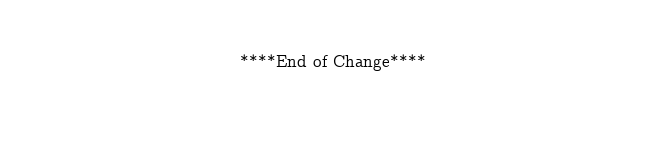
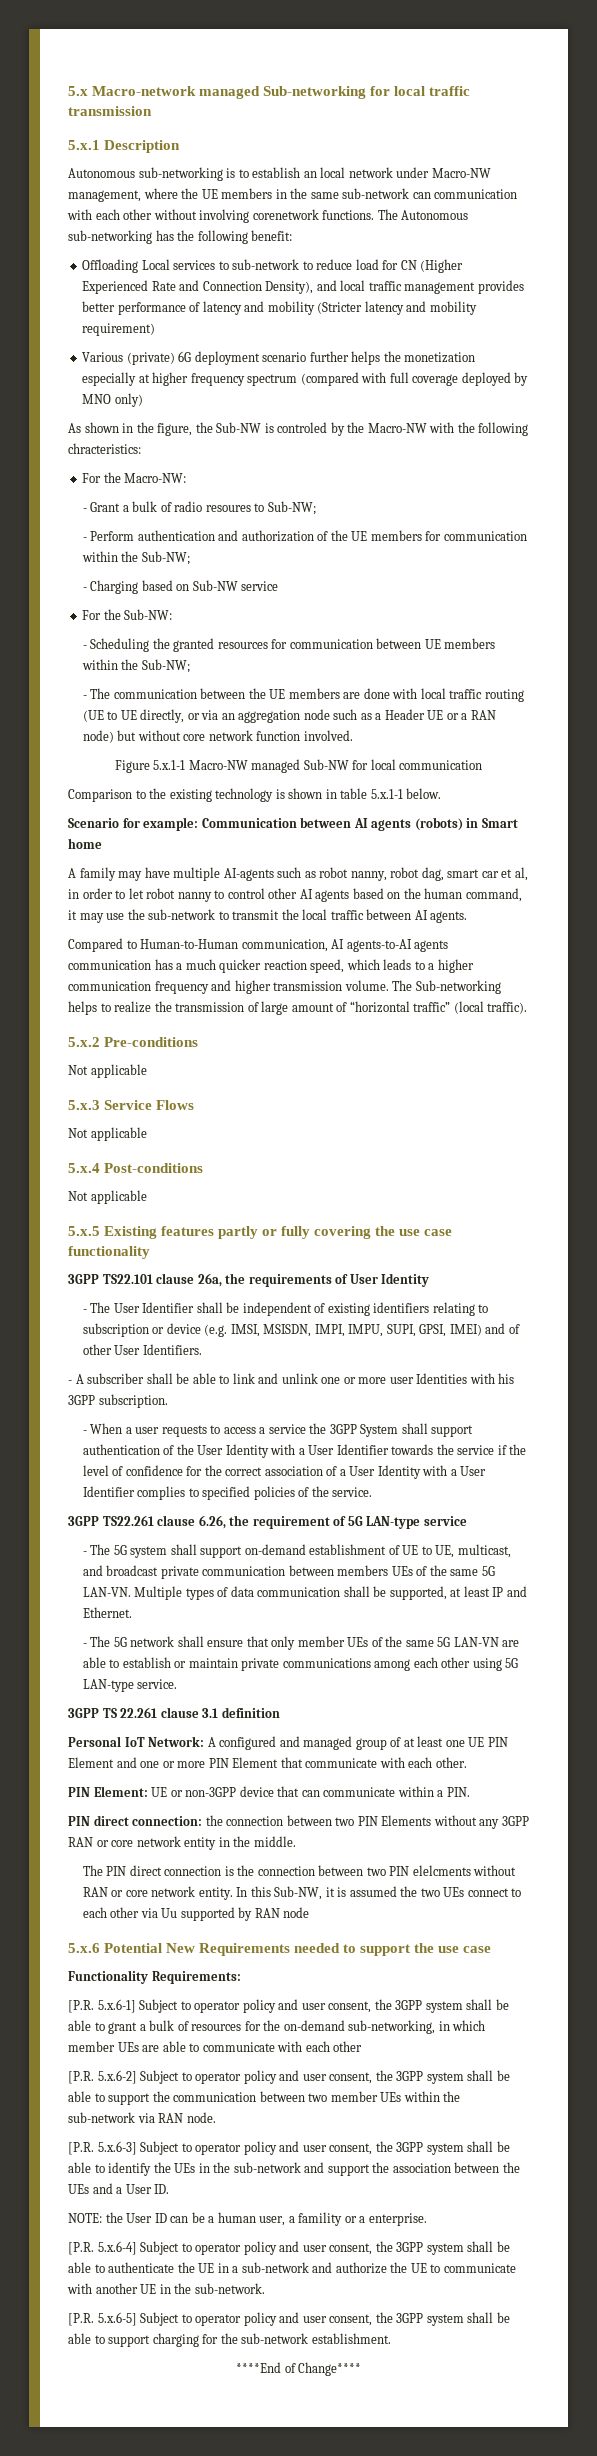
(240, 60) none -> [68,86,471,99] [68,106,152,116] [68,140,181,153] [68,167,491,181] [68,188,518,202] [67,209,469,223] [68,230,293,244] [82,259,464,273] [82,280,524,294] [82,301,477,315] [82,323,156,336] [82,351,476,365] [82,372,529,386] [82,393,143,407] [68,422,529,436] [68,443,141,454] [82,472,187,483] [82,501,316,515] [82,530,527,542] [81,551,190,565] [82,580,279,594] [82,609,173,620] [82,638,496,652] [81,659,190,673] [82,688,524,702] [82,709,496,723] [82,730,353,743] [114,759,483,773] [68,788,442,802] [68,817,518,831] [68,838,102,849] [68,867,528,881] [68,888,522,902] [68,909,468,923] [68,938,449,952] [68,959,474,973] [68,980,501,994] [68,1001,528,1015] [68,1037,199,1047] [68,1064,147,1078] [68,1100,195,1110] [68,1127,147,1141] [68,1163,204,1173] [68,1190,147,1204] [68,1226,453,1239] [68,1246,150,1259] [68,1273,430,1287] [82,1302,489,1316] [82,1323,520,1337] [82,1344,202,1355] [68,1373,515,1384] [68,1394,168,1408] [82,1423,474,1437] [82,1444,527,1458] [82,1465,487,1479] [82,1486,373,1500] [68,1515,467,1529] [82,1544,511,1558] [82,1565,495,1579] [82,1586,527,1600] [82,1607,132,1618] [82,1636,520,1650] [82,1657,519,1671] [82,1679,178,1692] [68,1707,280,1718] [68,1736,508,1750] [68,1757,467,1768] [68,1786,470,1797] [68,1815,529,1829] [68,1836,296,1850] [82,1865,517,1876] [82,1886,522,1900] [82,1907,310,1921] [68,1943,492,1956] [68,1970,241,1984] [68,1999,509,2013] [68,2020,486,2034] [68,2041,363,2052] [68,2070,510,2084] [68,2091,461,2105] [68,2112,216,2123] [68,2141,510,2155] [68,2162,520,2176] [68,2183,170,2194] [68,2212,427,2226] [68,2241,510,2255] [68,2262,516,2274] [67,2283,265,2294] [68,2312,510,2326] [68,2333,391,2347] 5.x Macro-network managed Sub-networking for local traffic transmission // 5.x.1 Description // Autonomous sub-networking is to establish an local network under Macro-NW management, where the UE members in the same sub-network can communication with each other without involving corenetwork functions. The Autonomous sub-networking has the following benefit: // Offloading Local services to sub-network to reduce load for CN (Higher Experienced Rate and Connection Density), and local traffic management provides better performance of latency and mobility (Stricter latency and mobility requirement) // Various (private) 6G deployment scenario further helps the monetization especially at higher frequency spectrum (compared with full coverage deployed by MNO only) // As shown in the figure, the Sub-NW is controled by the Macro-NW with the following chracteristics: // For the Macro-NW: // - Grant a bulk of radio resoures to Sub-NW; // - Perform authentication and authorization of the UE members for communication within the Sub-NW; // - Charging based on Sub-NW service // For the Sub-NW: // - Scheduling the granted resources for communication between UE members within the Sub-NW; // - The communication between the UE members are done with local traffic routing (UE to UE directly, or via an aggregation node such as a Header UE or a RAN node) but without core network function involved. // Figure 5.x.1-1 Macro-NW managed Sub-NW for local communication // Comparison to the existing technology is shown in table 5.x.1-1 below. // Scenario for example: Communication between AI agents (robots) in Smart home // A family may have multiple AI-agents such as robot nanny, robot dag, smart car et al, in order to let robot nanny to control other AI agents based on the human command, it may use the sub-network to transmit the local traffic between AI agents. // Compared to Human-to-Human communication, AI agents-to-AI agents communication has a much quicker reaction speed, which leads to a higher communication frequency and higher transmission volume. The Sub-networking helps to realize the transmission of large amount of “horizontal traffic” (local traffic). // 5.x.2 Pre-conditions // Not applicable // 5.x.3 Service Flows // Not applicable // 5.x.4 Post-conditions // Not applicable // 5.x.5 Existing features partly or fully covering the use case functionality // 3GPP TS22.101 clause 26a, the requirements of User Identity // - The User Identifier shall be independent of existing identifiers relating to subscription or device (e.g. IMSI, MSISDN, IMPI, IMPU, SUPI, GPSI, IMEI) and of other User Identifiers. // - A subscriber shall be able to link and unlink one or more user Identities with his 3GPP subscription. // - When a user requests to access a service the 3GPP System shall support authentication of the User Identity with a User Identifier towards the service if the level of confidence for the correct association of a User Identity with a User Identifier complies to specified policies of the service. // 3GPP TS22.261 clause 6.26, the requirement of 5G LAN-type service // - The 5G system shall support on-demand establishment of UE to UE, multicast, and broadcast private communication between members UEs of the same 5G LAN-VN. Multiple types of data communication shall be supported, at least IP and Ethernet. // - The 5G network shall ensure that only member UEs of the same 5G LAN-VN are able to establish or maintain private communications among each other using 5G LAN-type service. // 3GPP TS 22.261 clause 3.1 definition // Personal IoT Network: A configured and managed group of at least one UE PIN Element and one or more PIN Element that communicate with each other. // PIN Element: UE or non-3GPP device that can communicate within a PIN. // PIN direct connection: the connection between two PIN Elements without any 3GPP RAN or core network entity in the middle. // The PIN direct connection is the connection between two PIN elelcments without RAN or core network entity. In this Sub-NW, it is assumed the two UEs connect to each other via Uu supported by RAN node // 5.x.6 Potential New Requirements needed to support the use case // Functionality Requirements: // [P.R. 5.x.6-1] Subject to operator policy and user consent, the 3GPP system shall be able to grant a bulk of resources for the on-demand sub-networking, in which member UEs are able to communicate with each other // [P.R. 5.x.6-2] Subject to operator policy and user consent, the 3GPP system shall be able to support the communication between two member UEs within the sub-network via RAN node. // [P.R. 5.x.6-3] Subject to operator policy and user consent, the 3GPP system shall be able to identify the UEs in the sub-network and support the association between the UEs and a User ID. // NOTE: the User ID can be a human user, a famility or a enterprise. // [P.R. 5.x.6-4] Subject to operator policy and user consent, the 3GPP system shall be able to authenticate the UE in a sub-network and authorize the UE to communicate with another UE in the sub-network. // [P.R. 5.x.6-5] Subject to operator policy and user consent, the 3GPP system shall be able to support charging for the sub-network establishment. //

